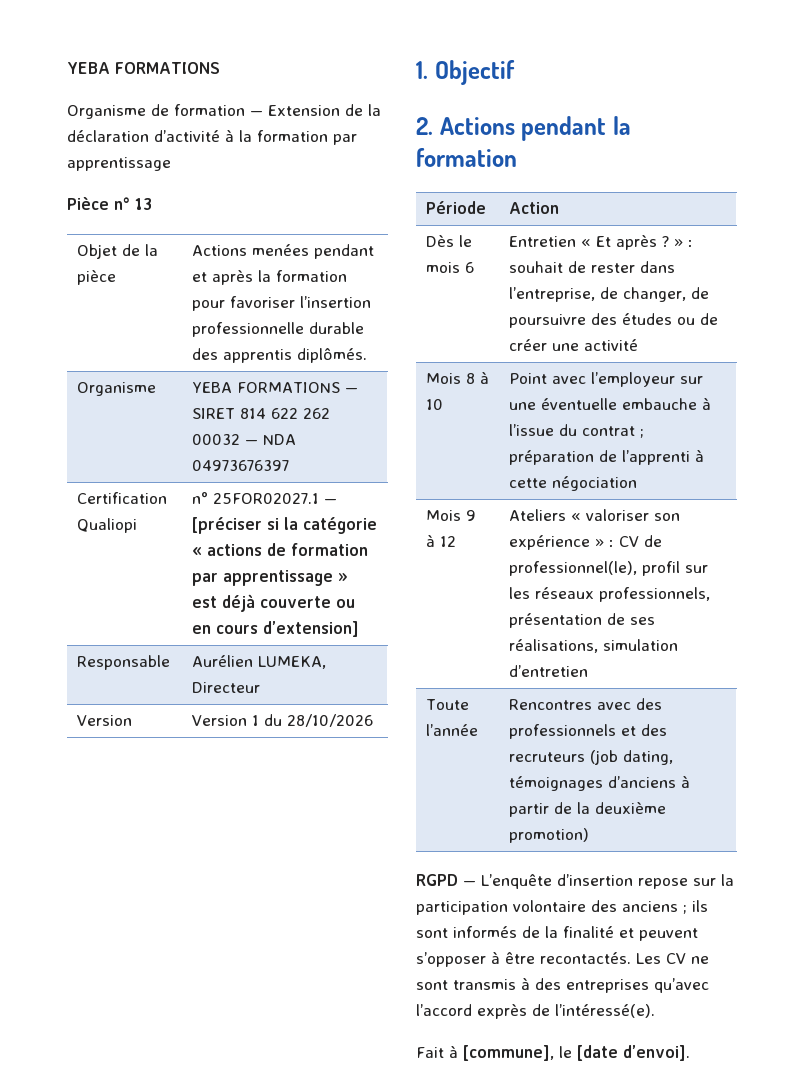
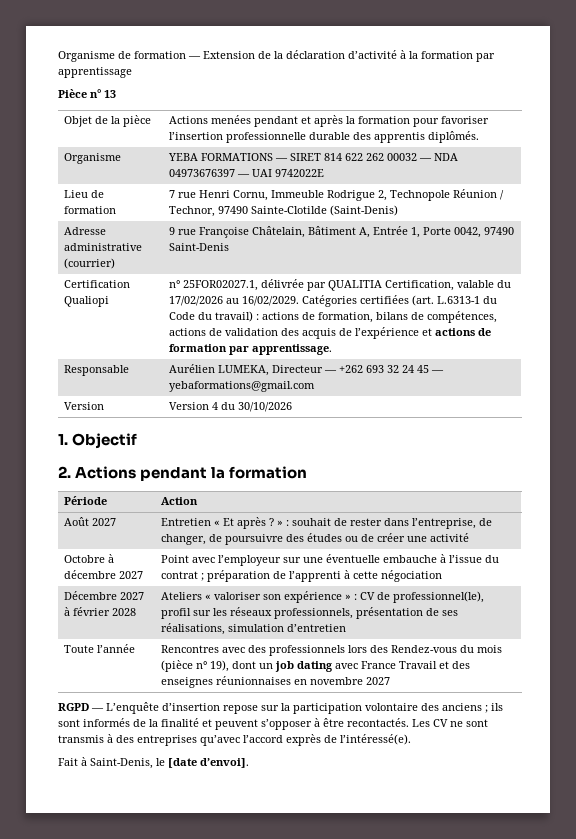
[67,62,220,74] YEBA FORMATIONS // -> (58, 56) none
[77,492,168,504] [77,518,138,533] [192,492,338,504] [192,517,378,534] [192,543,369,556] [192,570,349,586] [192,594,356,612] [192,621,360,637] [77,655,171,670] [192,655,327,669] [192,682,261,693] // Certification Qualiopi | n° 25FOR02027.1 — [préciser si la catégorie « actions de formation par apprentissage » est déjà couverte ou en cours d’extension] // Responsable | Aurélien LUMEKA, Directeur -> [237,169,325,177] [64,190,105,198] [64,206,117,214] [169,189,505,201] [169,205,399,217] [64,227,107,235] [64,243,143,251] [64,258,116,269] [169,226,515,238] [169,243,230,251] [64,280,131,288] [64,296,110,307] [169,279,512,291] [169,295,498,307] [169,311,498,323] [169,327,492,339] [169,344,333,355] [64,365,130,376] [169,364,445,376] [169,381,316,392] — UAI 9742022E // Lieu de formation | 7 rue Henri Cornu, Immeuble Rodrigue 2, Technopole Réunion / Technor, 97490 Sainte-Clotilde (Saint-Denis) // Adresse administrative (courrier) | 9 rue Françoise Châtelain, Bâtiment A, Entrée 1, Porte 0042, 97490 Saint-Denis // Certification Qualiopi | n° 25FOR02027.1, délivrée par QUALITIA Certification, valable du 17/02/2026 au 16/02/2029. Catégories certifiées (art. L.6313-1 du Code du travail) : actions de formation, bilans de compétences, actions de validation des acquis de l’expérience et actions de formation par apprentissage. // Responsable | Aurélien LUMEKA, Directeur — +262 693 32 24 45 — yebaformations@gmail.com
[252,714,374,727] 1 du 28/10/2026 -> [212,402,293,412] 4 du 30/10/2026
[426,235,473,247] [426,262,475,273] Dès le mois 6 -> [64,517,117,526] Août 2027
[426,371,490,384] [426,399,444,410] Mois 8 à 10 -> [64,554,115,563] [64,570,144,579] Octobre à décembre 2027
[426,510,477,521] [426,534,457,547] Mois 9 à 12 -> [64,591,145,600] [64,607,137,616] Décembre 2027 à février 2028
[621,724,668,736] [509,750,674,765] [509,775,691,791] [509,802,667,817] [509,828,590,843] et des recruteurs (job dating, témoignages d’anciens à partir de la deuxième promotion) -> [348,645,503,653] [161,660,471,672] [161,676,391,688] lors des Rendez-vous du mois (pièce n° 19), dont un job dating avec France Travail et des enseignes réunionnaises en novembre 2027
[463,1045,554,1061] [commune], -> [90,758,153,769] Saint-Denis,

